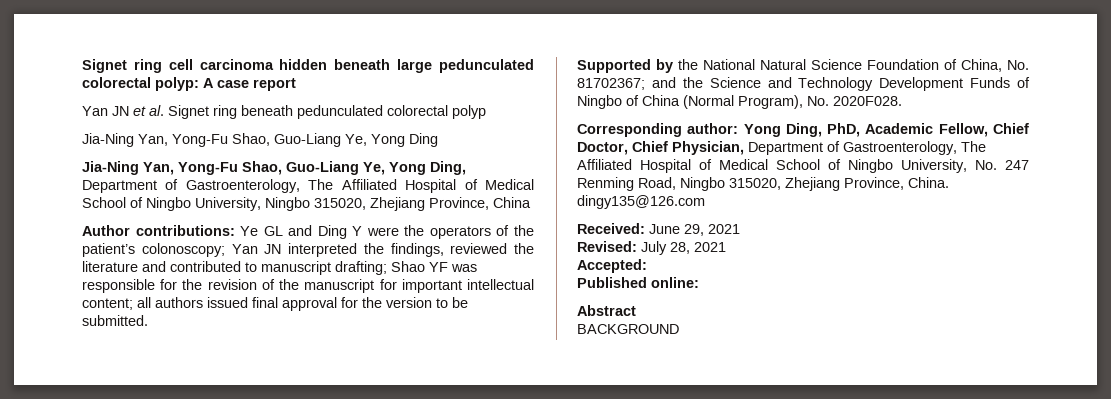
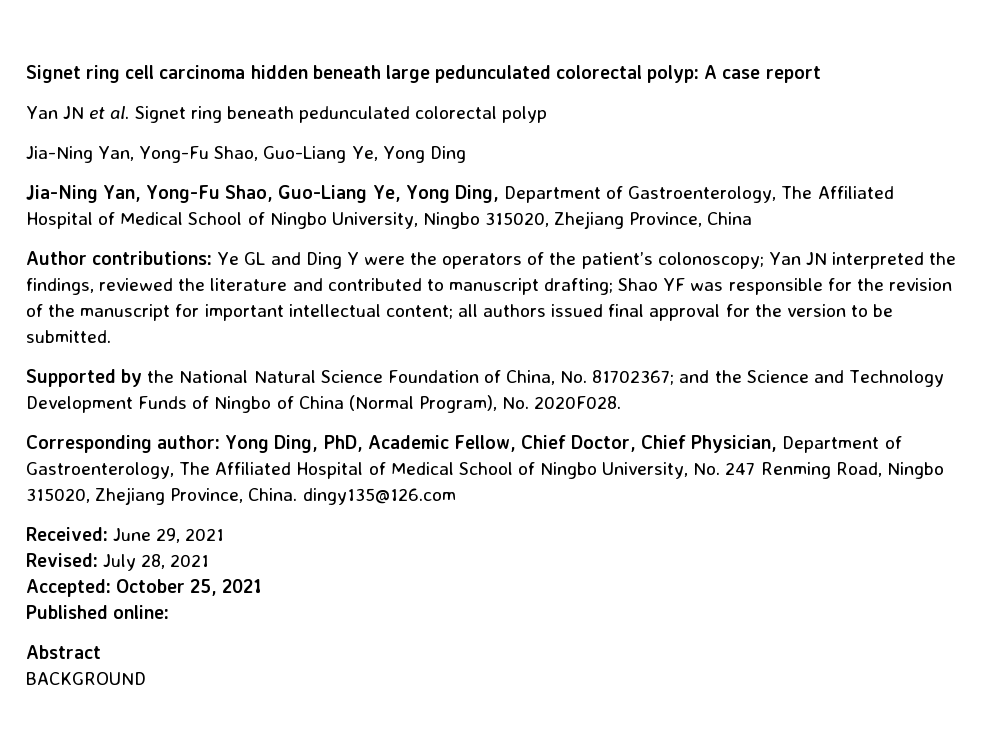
(647, 266) none -> [116,579,263,596] October 25, 2021

